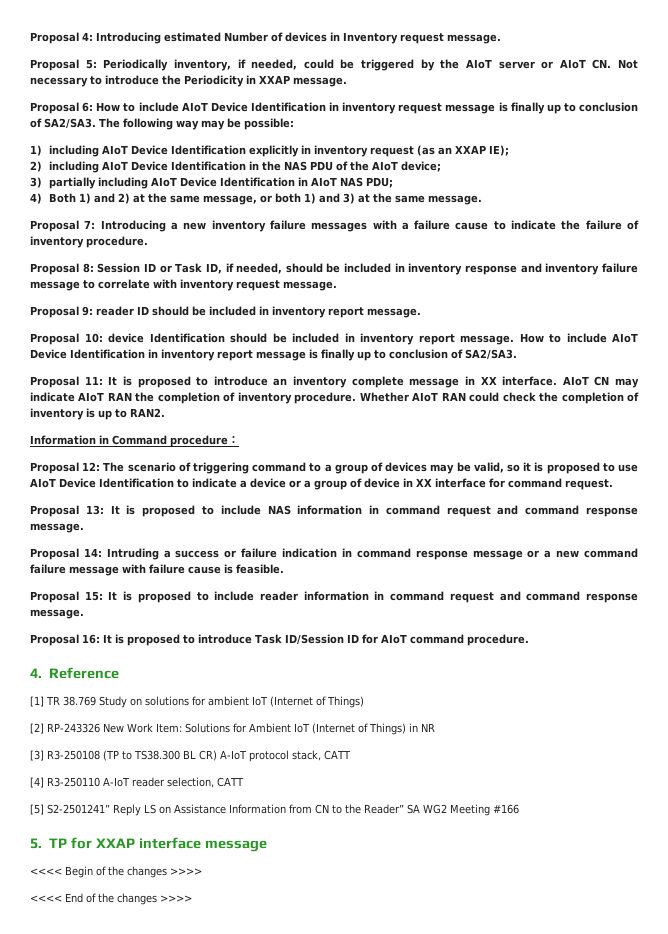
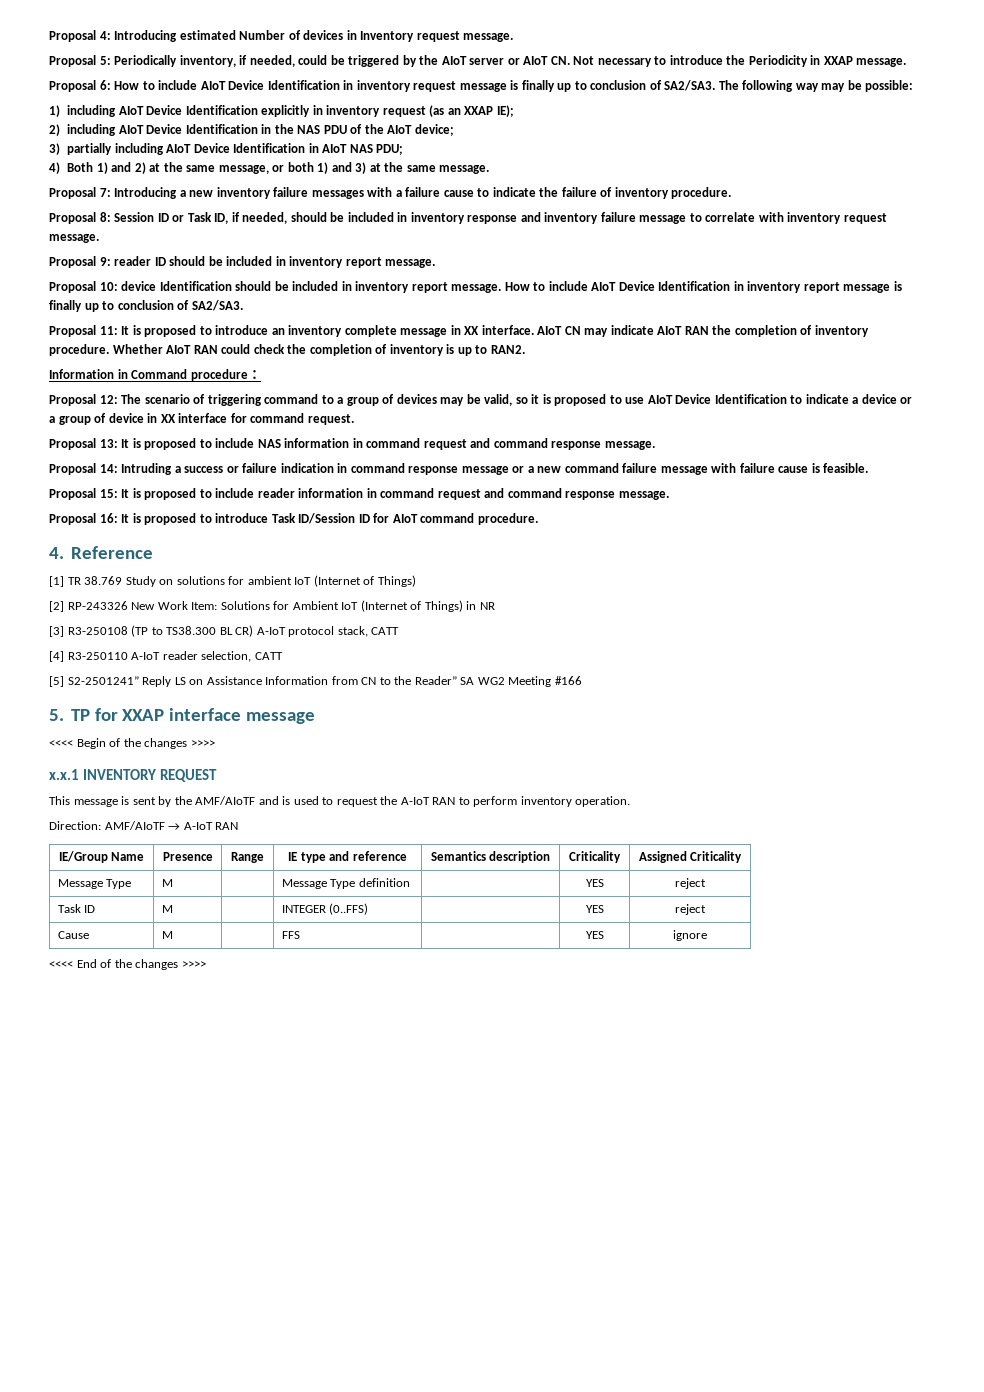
(202, 871) none -> [49,769,217,782] [49,796,631,807] [49,821,239,830] [58,851,145,863] [162,852,213,861] [231,852,264,863] [288,851,407,863] [430,851,551,863] [569,851,621,863] [638,851,743,863] [57,879,132,889] [161,879,173,887] [281,878,410,889] [585,879,604,887] [675,878,706,889] [57,904,96,913] [161,905,173,913] [281,903,369,915] [585,905,604,913] [675,904,706,915] [57,931,89,939] [161,931,173,939] [281,931,300,939] [585,931,604,939] [673,930,707,941] // x.x.1 INVENTORY REQUEST // This message is sent by the AMF/AIoTF and is used to request the A-IoT RAN to perform inventory operation. // Direction: AMF/AIoTF → A-IoT RAN // IE/Group Name | Presence | Range | IE type and reference | Semantics description | Criticality | Assigned Criticality // Message Type | M | | Message Type definition | | YES | reject // Task ID | M | | INTEGER (0..FFS) | | YES | reject // Cause | M | | FFS | | YES | ignore

